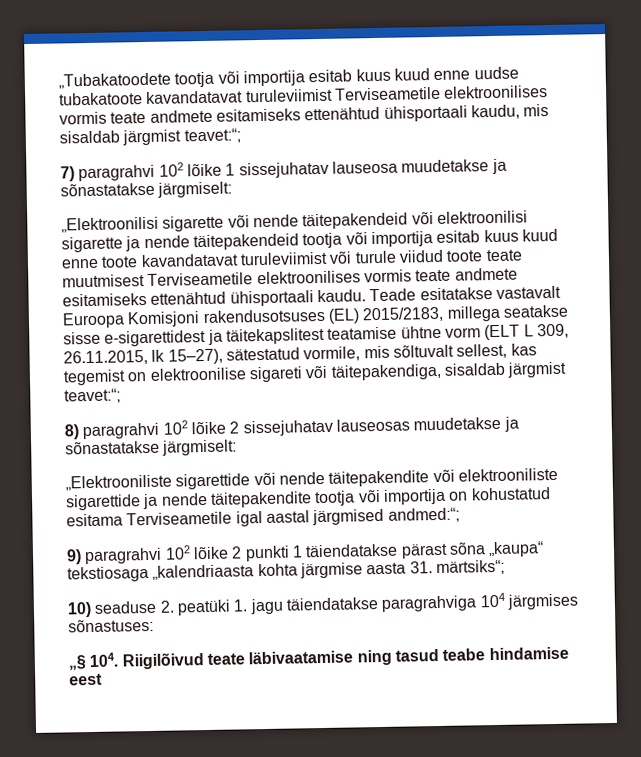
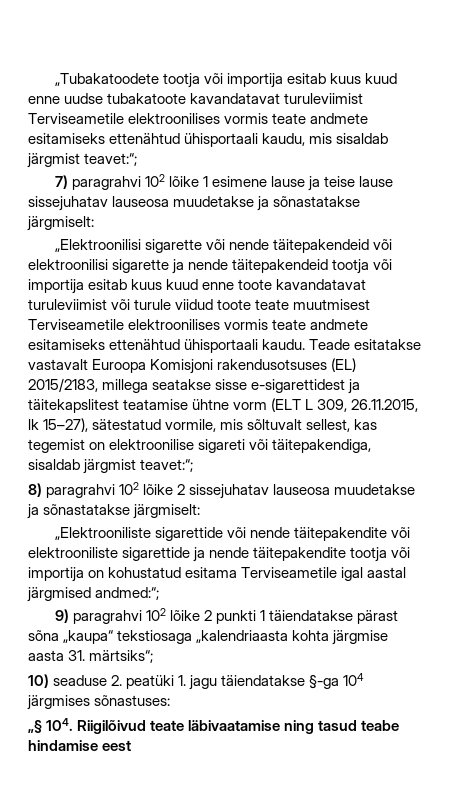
(236, 169) none -> [211,176,394,191] esimene lause ja teise lause
[335,418,410,432] lauseosas -> [273,484,331,495] lauseosa
[381,595,478,612] paragrahviga -> [309,675,340,689] §-ga

